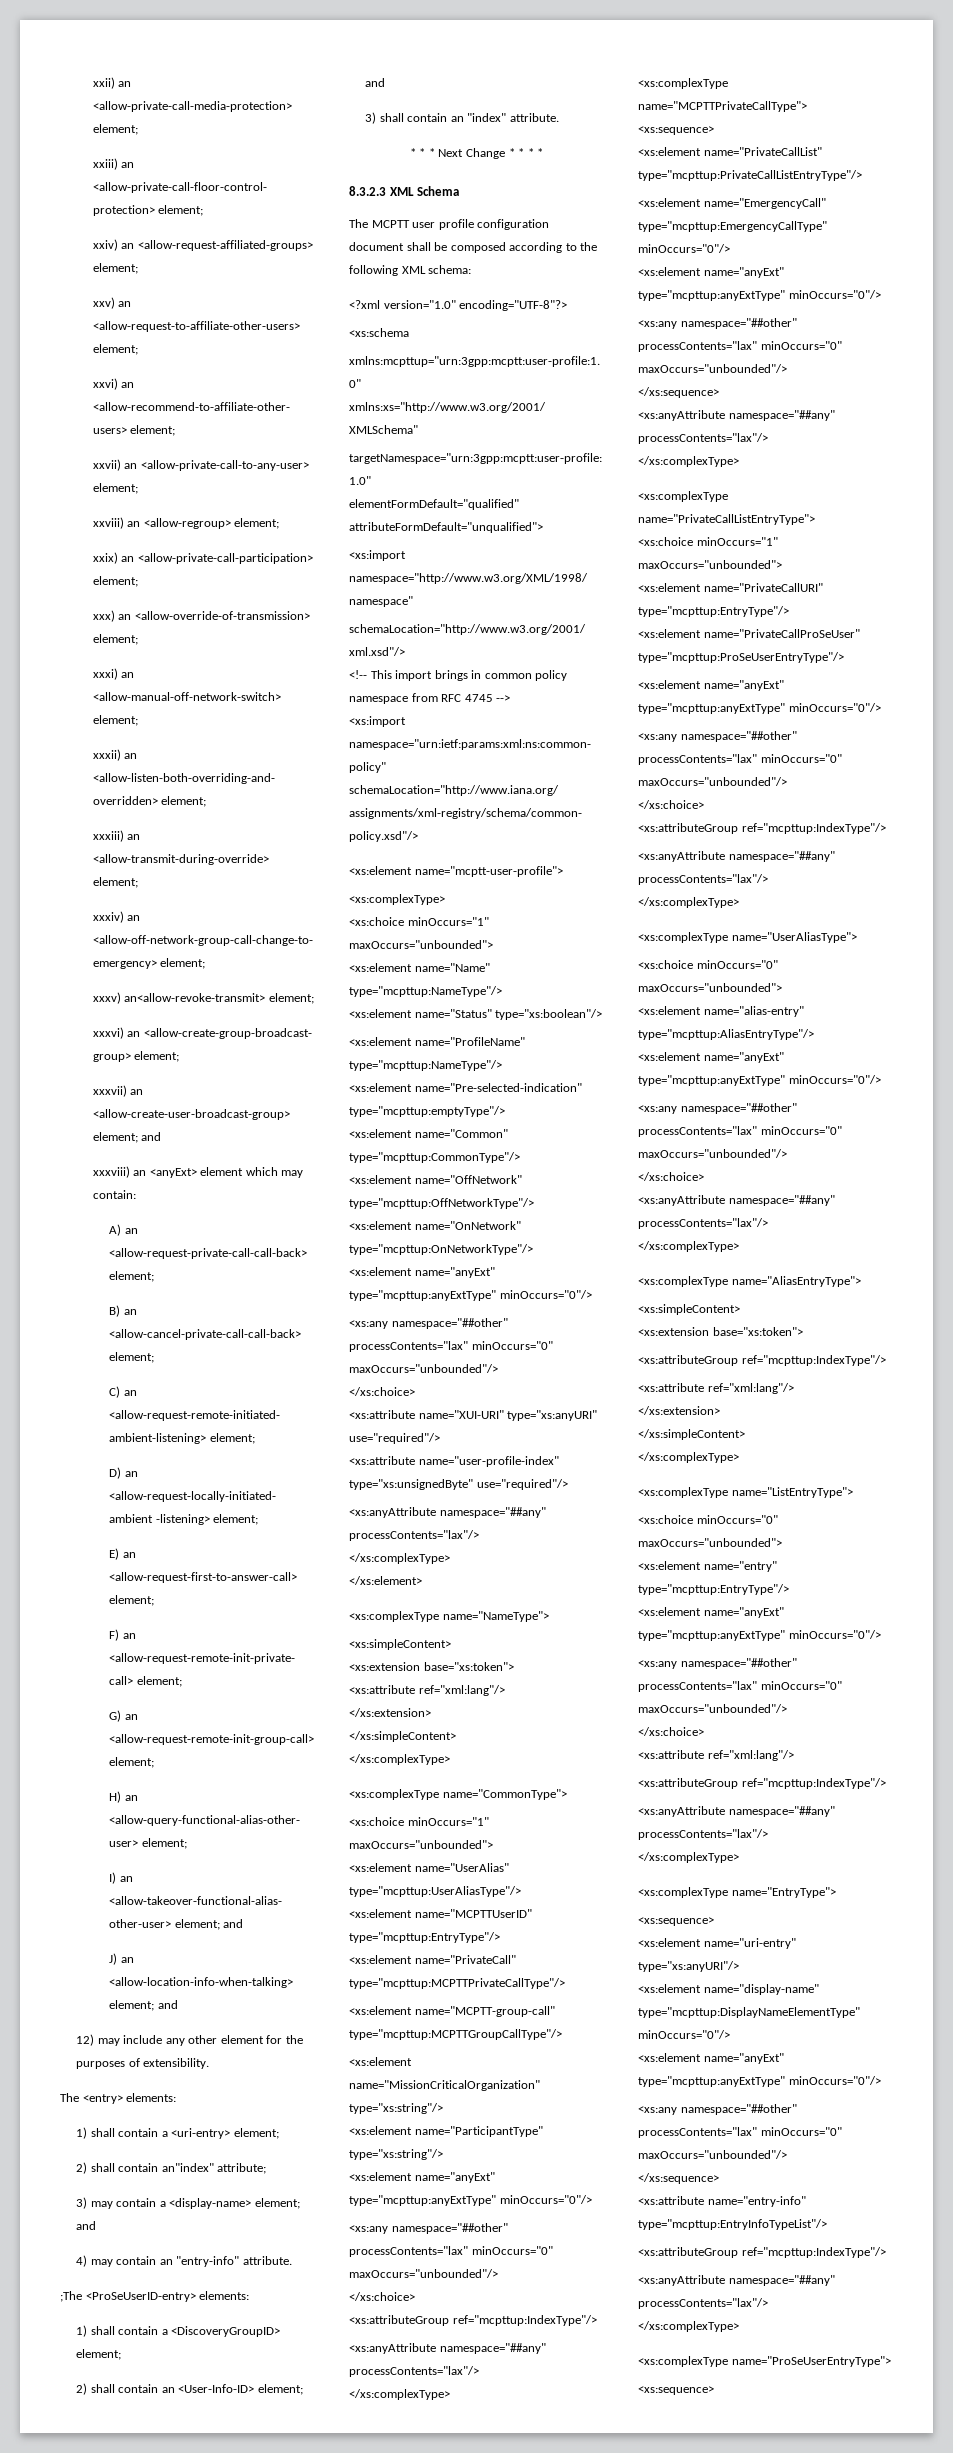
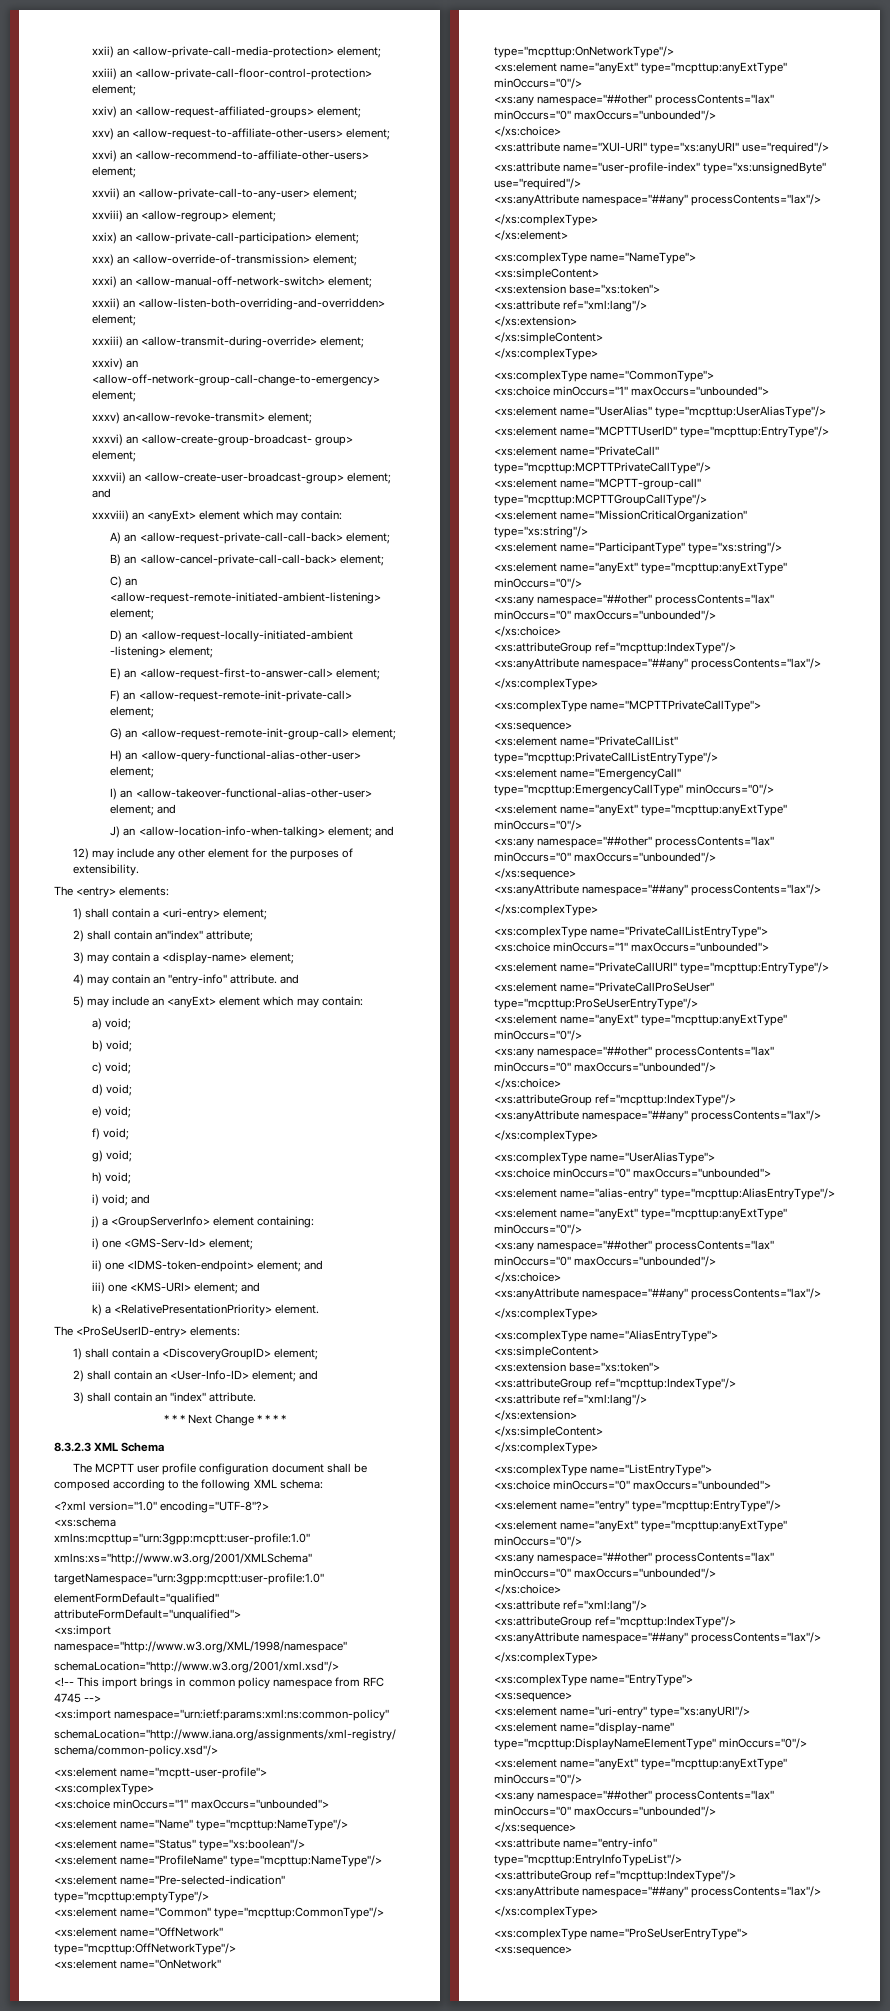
[76,2221,97,2230] and -> (295, 958) none
[60,2291,82,2302] // ;The -> [280,974,300,984] [72,996,363,1008] [91,1018,131,1030] [91,1040,132,1052] [91,1062,131,1074] [91,1084,132,1096] [91,1106,131,1118] [91,1128,129,1140] [91,1150,132,1162] [91,1172,131,1184] [91,1194,150,1206] [90,1216,314,1228] [91,1238,253,1250] [91,1260,323,1272] [91,1282,260,1294] [91,1304,319,1316] [54,1326,73,1336] and // 5) may include an <anyExt> element which may contain: // a) void; // b) void; // c) void; // d) void; // e) void; // f) void; // g) void; // h) void; // i) void; and // j) a <GroupServerInfo> element containing: // i) one <GMS-Serv-Id> element; // ii) one <IDMS-token-endpoint> element; and // iii) one <KMS-URI> element; and // k) a <RelativePresentationPriority> element. // The

